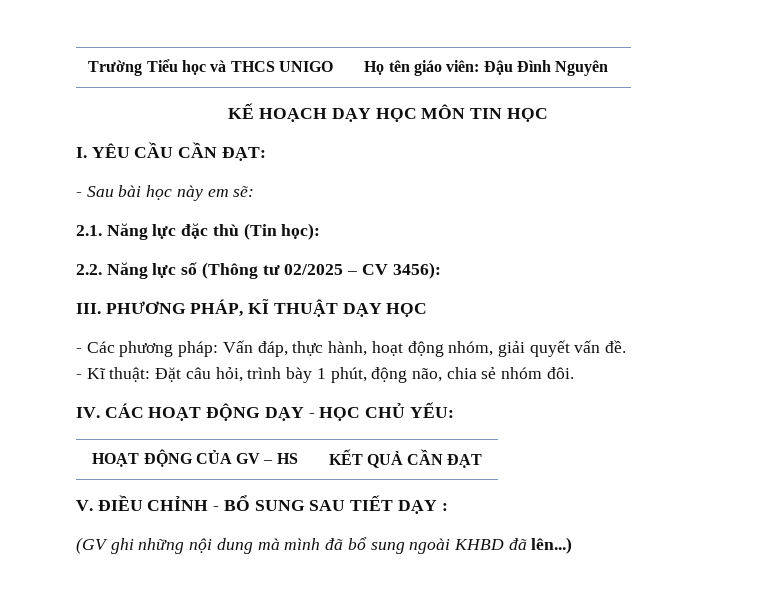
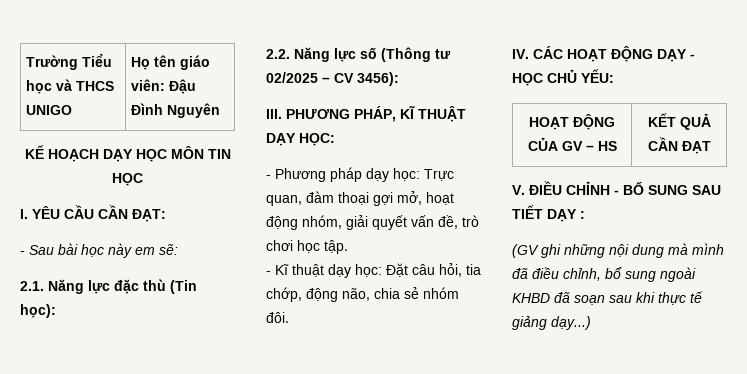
[386,303,428,317] [76,340,368,357] HỌC // - Các phương pháp: Vấn đáp, thực hành, -> [299,133,335,146] [266,167,454,182] [266,191,422,206] HỌC: // - Phương pháp dạy học: Trực quan, đàm thoại gợi mở,
[605,340,627,353] [76,367,367,383] đề. // - Kĩ thuật: Đặt câu hỏi, trình bày 1 phút, -> [438,215,479,229] [266,240,348,254] [266,263,481,278] [266,287,302,302] đề, trò chơi học tập. // - Kĩ thuật dạy học: Đặt câu hỏi, tia chớp,
(344, 544) none -> [532,267,601,281] điều chỉnh,
[531,537,573,554] lên...) -> [574,291,703,305] [512,316,591,330] soạn sau khi thực tế giảng dạy...)

